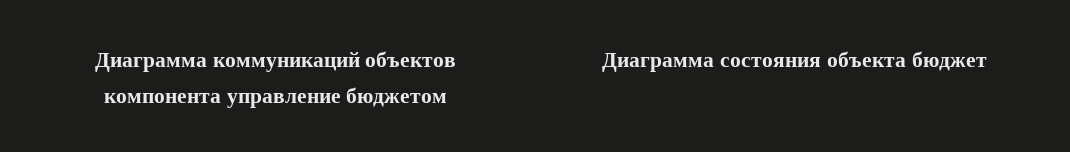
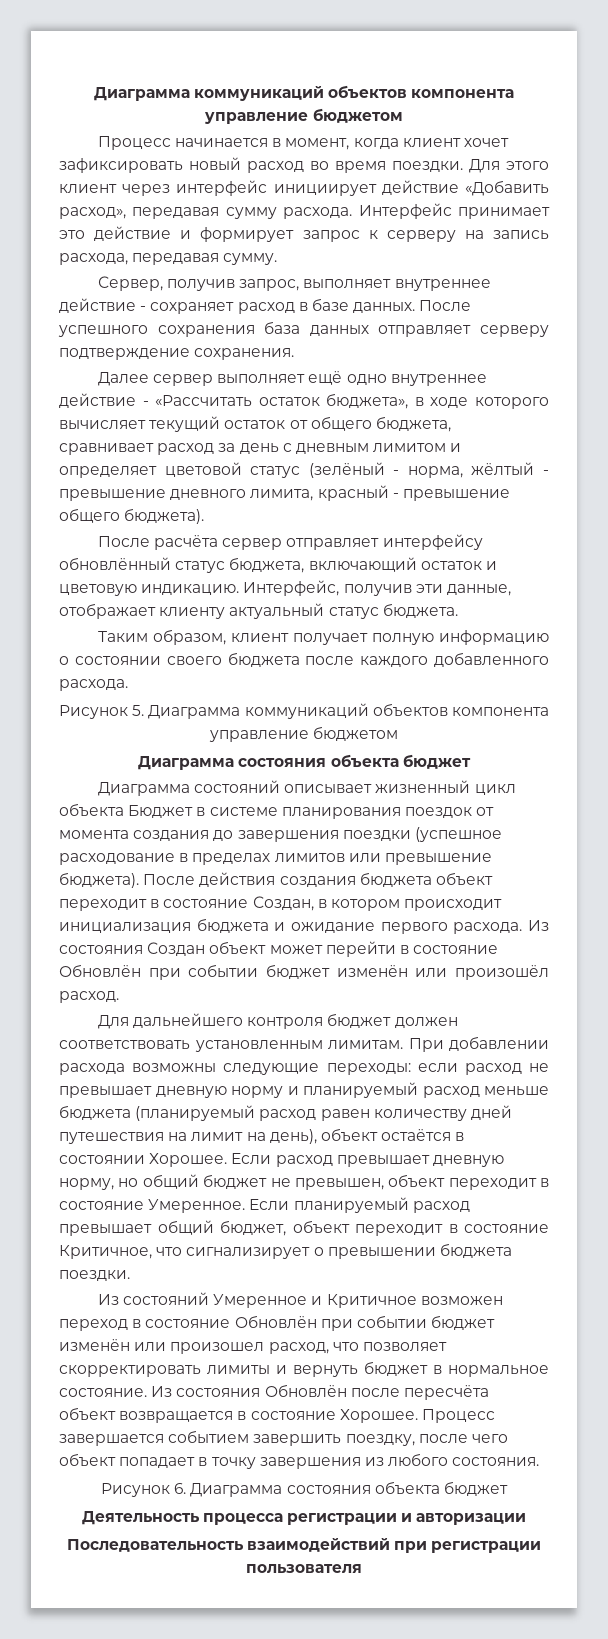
[94,51,457,72] [103,87,448,108] [602,51,987,72] Диаграмма коммуникаций объектов компонента управление бюджетом // Диаграмма состояния объекта бюджет -> [93,85,515,101] [204,108,403,124] [97,136,509,150] [59,157,549,173] [59,180,549,196] [59,203,550,219] [59,226,549,242] [59,253,278,265] [97,276,491,291] [59,298,472,314] [58,321,549,337] [59,348,295,360] [97,371,487,386] [59,393,549,409] [59,416,451,432] [59,443,462,455] [59,462,549,478] [59,485,510,501] [59,508,205,524] [97,534,483,550] [59,557,497,573] [59,580,511,596] [59,603,458,619] [97,629,549,645] [59,652,549,667] [59,679,128,691] [59,703,549,719] [208,726,399,742] [138,754,471,770] [97,780,516,796] [59,803,495,819] [59,827,502,842] [59,853,492,865] [59,872,493,888] [59,896,503,911] [59,918,549,934] [59,941,499,957] [59,964,549,980] [59,991,119,1003] [97,1013,458,1029] [59,1036,549,1052] [59,1063,549,1075] [59,1082,549,1098] [59,1105,512,1121] [59,1128,465,1144] [59,1153,504,1167] [59,1174,549,1190] [59,1197,470,1213] [59,1220,549,1236] [59,1243,512,1259] [59,1270,130,1281] [97,1292,503,1308] [59,1315,496,1331] [59,1339,447,1354] [59,1361,549,1377] [59,1384,489,1400] [59,1407,495,1423] [59,1430,508,1446] [59,1453,540,1469] [101,1481,508,1497] [81,1511,527,1525] [66,1538,542,1553] [246,1564,362,1573] Диаграмма коммуникаций объектов компонента управление бюджетом // Процесс начинается в момент, когда клиент хочет зафиксировать новый расход во время поездки. Для этого клиент через интерфейс инициирует действие «Добавить расход», передавая сумму расхода. Интерфейс принимает это действие и формирует запрос к серверу на запись расхода, передавая сумму. // Сервер, получив запрос, выполняет внутреннее действие - сохраняет расход в базе данных. После успешного сохранения база данных отправляет серверу подтверждение сохранения. // Далее сервер выполняет ещё одно внутреннее действие - «Рассчитать остаток бюджета», в ходе которого вычисляет текущий остаток от общего бюджета, сравнивает расход за день с дневным лимитом и определяет цветовой статус (зелёный - норма, жёлтый - превышение дневного лимита, красный - превышение общего бюджета). // После расчёта сервер отправляет интерфейсу обновлённый статус бюджета, включающий остаток и цветовую индикацию. Интерфейс, получив эти данные, отображает клиенту актуальный статус бюджета. // Таким образом, клиент получает полную информацию о состоянии своего бюджета после каждого добавленного расхода. // Рисунок 5. Диаграмма коммуникаций объектов компонента управление бюджетом // Диаграмма состояния объекта бюджет // Диаграмма состояний описывает жизненный цикл объекта Бюджет в системе планирования поездок от момента создания до завершения поездки (успешное расходование в пределах лимитов или превышение бюджета). После действия создания бюджета объект переходит в состояние Создан, в котором происходит инициализация бюджета и ожидание первого расхода. Из состояния Создан объект может перейти в состояние Обновлён при событии бюджет изменён или произошёл расход. // Для дальнейшего контроля бюджет должен соответствовать установленным лимитам. При добавлении расхода возможны следующие переходы: если расход не превышает дневную норму и планируемый расход меньше бюджета (планируемый расход равен количеству дней путешествия на лимит на день), объект остаётся в состоянии Хорошее. Если расход превышает дневную норму, но общий бюджет не превышен, объект переходит в состояние Умеренное. Если планируемый расход превышает общий бюджет, объект переходит в состояние Критичное, что сигнализирует о превышении бюджета поездки. // Из состояний Умеренное и Критичное возможен переход в состояние Обновлён при событии бюджет изменён или произошел расход, что позволяет скорректировать лимиты и вернуть бюджет в нормальное состояние. Из состояния Обновлён после пересчёта объект возвращается в состояние Хорошее. Процесс завершается событием завершить поездку, после чего объект попадает в точку завершения из любого состояния. // Рисунок 6. Диаграмма состояния объекта бюджет // Деятельность процесса регистрации и авторизации // Последовательность взаимодействий при регистрации пользователя

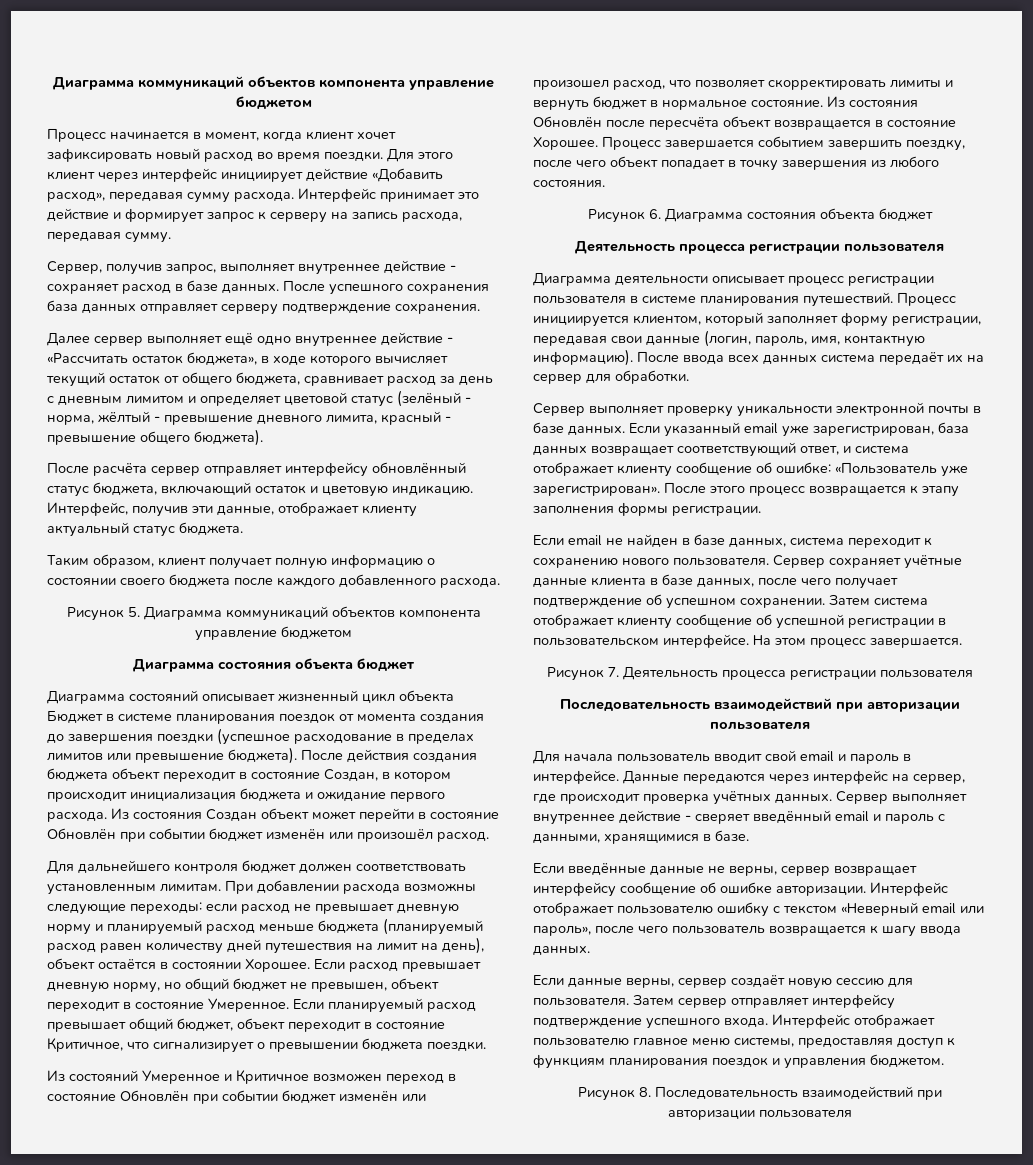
[401,1513,527,1525] [66,1538,542,1553] [246,1564,362,1573] и авторизации // Последовательность взаимодействий при регистрации пользователя -> [844,244,944,252] [533,273,934,286] [533,292,956,307] [533,312,981,327] [533,330,925,347] [533,349,984,366] [533,370,689,384] [533,402,981,417] [533,422,969,437] [533,442,909,457] [533,462,968,477] [533,482,959,497] [533,502,761,516] [533,534,932,548] [533,555,962,569] [533,574,898,589] [533,594,928,609] [533,614,946,629] [533,634,962,648] [546,667,973,681] [559,698,960,712] [709,722,810,730] [533,750,911,764] [533,770,965,784] [533,791,967,805] [533,810,945,825] [533,830,749,844] [533,863,917,876] [533,882,948,897] [533,902,984,917] [533,925,961,937] [533,946,590,955] [533,975,913,989] [533,994,895,1009] [533,1014,935,1029] [533,1037,955,1049] [533,1054,944,1069] [577,1086,942,1101] [667,1110,852,1120] пользователя // Диаграмма деятельности описывает процесс регистрации пользователя в системе планирования путешествий. Процесс инициируется клиентом, который заполняет форму регистрации, передавая свои данные (логин, пароль, имя, контактную информацию). После ввода всех данных система передаёт их на сервер для обработки. // Сервер выполняет проверку уникальности электронной почты в базе данных. Если указанный email уже зарегистрирован, база данных возвращает соответствующий ответ, и система отображает клиенту сообщение об ошибке: «Пользователь уже зарегистрирован». После этого процесс возвращается к этапу заполнения формы регистрации. // Если email не найден в базе данных, система переходит к сохранению нового пользователя. Сервер сохраняет учётные данные клиента в базе данных, после чего получает подтверждение об успешном сохранении. Затем система отображает клиенту сообщение об успешной регистрации в пользовательском интерфейсе. На этом процесс завершается. // Рисунок 7. Деятельность процесса регистрации пользователя // Последовательность взаимодействий при авторизации пользователя // Для начала пользователь вводит свой email и пароль в интерфейсе. Данные передаются через интерфейс на сервер, где происходит проверка учётных данных. Сервер выполняет внутреннее действие - сверяет введённый email и пароль с данными, хранящимися в базе. // Если введённые данные не верны, сервер возвращает интерфейсу сообщение об ошибке авторизации. Интерфейс отображает пользователю ошибку с текстом «Неверный email или пароль», после чего пользователь возвращается к шагу ввода данных. // Если данные верны, сервер создаёт новую сессию для пользователя. Затем сервер отправляет интерфейсу подтверждение успешного входа. Интерфейс отображает пользователю главное меню системы, предоставляя доступ к функциям планирования поездок и управления бюджетом. // Рисунок 8. Последовательность взаимодействий при авторизации пользователя

